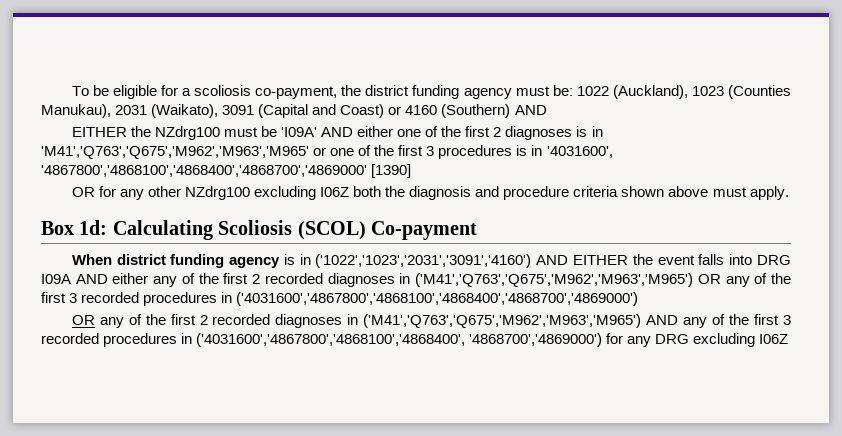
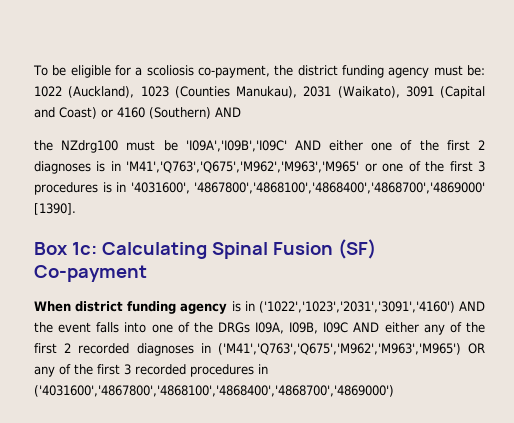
[71,127,127,137] EITHER -> (241, 112) none
[281,127,318,137] 'I09A' -> [185,140,287,152] 'I09A','I09B','I09C'
[371,164,412,178] [71,186,789,200] [41,220,366,240] [1390] // OR for any other NZdrg100 excluding I06Z both the diagnosis and procedure criteria shown above must apply. // Box 1d: Calculating Scoliosis (SCOL) -> [34,203,76,215] [34,239,376,259] [1390]. // Box 1c: Calculating Spinal Fusion (SF)
[573,255,629,265] EITHER -> (485, 306) none
[756,255,791,265] [41,274,71,284] DRG I09A -> [151,322,349,334] one of the DRGs I09A, I09B, I09C
[71,314,792,328] [41,333,789,347] // OR any of the first 2 recorded diagnoses in ('M41','Q763','Q675','M962','M963','M965') AND any of the first 3 recorded procedures in ('4031600','4867800','4868100','4868400', '4868700','4869000') for any DRG excluding I06Z -> (394, 391) none

